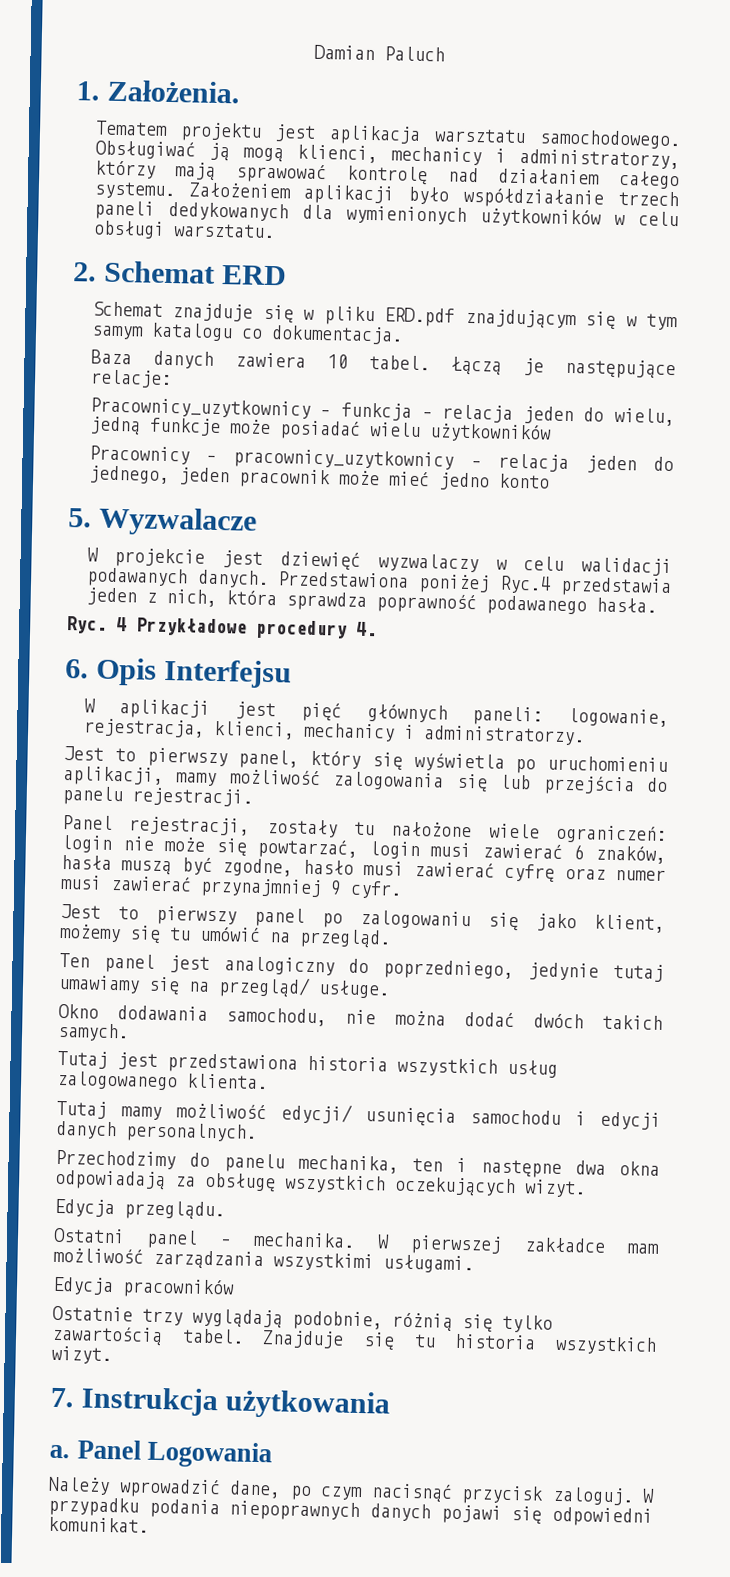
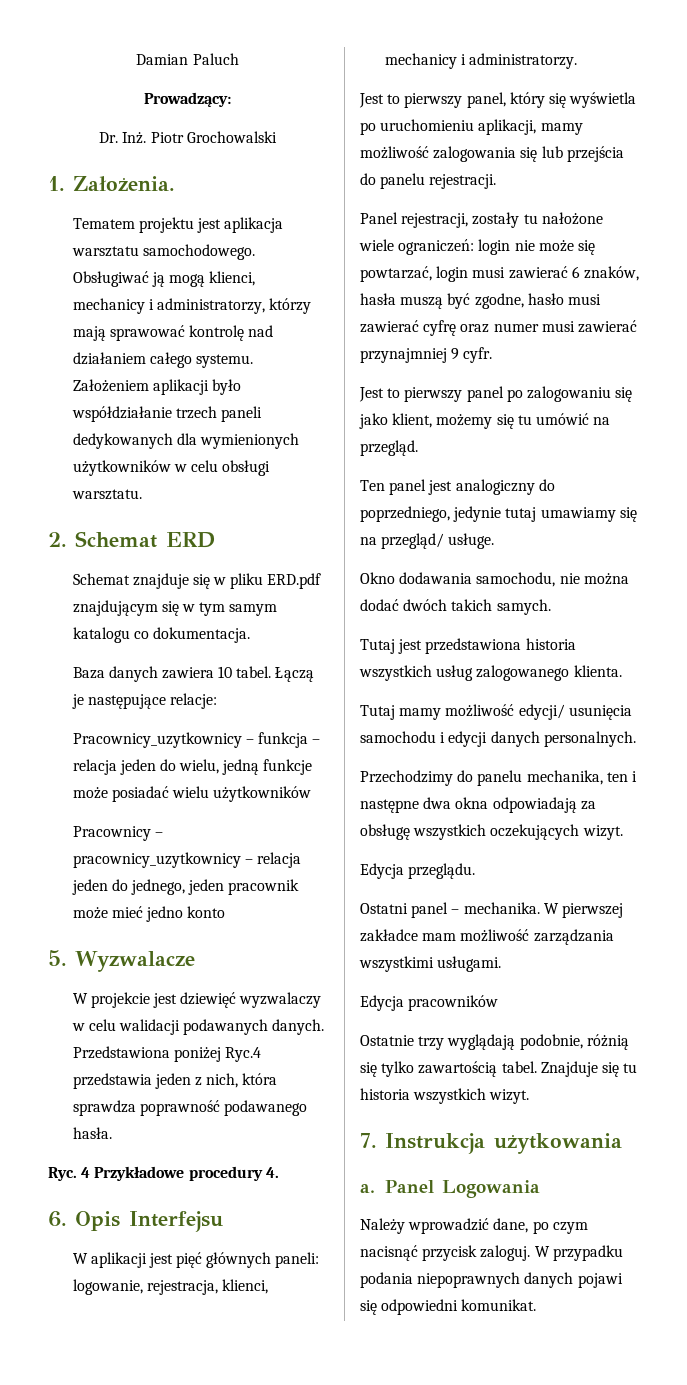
(445, 54) none -> [144,92,231,107] [99,131,277,144] // Prowadzący: // Dr. Inż. Piotr Grochowalski

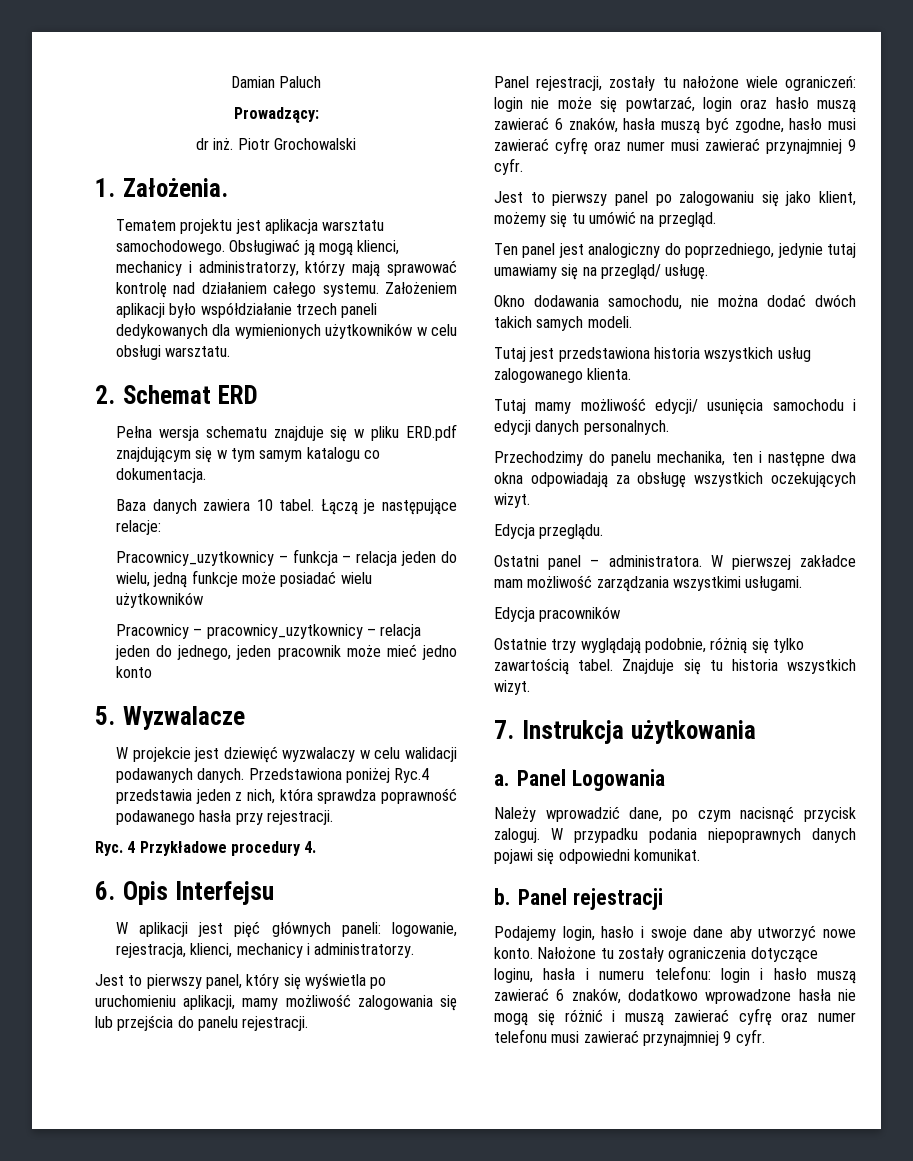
[99,132,147,144] Dr. Inż. -> [196,138,234,150] dr inż.
[72,573,130,585] Schemat -> [115,426,267,441] Pełna wersja schematu
[72,1127,112,1139] hasła. -> [199,810,333,825] hasła przy rejestracji.
[472,267,506,278] musi -> [740,97,856,113] oraz hasło muszą
[448,533,495,549] usługe. -> [665,264,709,280] usługę.
[496,599,551,615] samych. -> [536,316,632,331] samych modeli.
[463,902,540,914] mechanika. -> [608,555,702,567] administratora.
(537, 1305) none -> [494,888,663,910] [494,925,856,941] [494,947,818,963] [494,966,856,984] [494,988,856,1004] [494,1008,856,1026] [494,1029,765,1046] // b. Panel rejestracji // Podajemy login, hasło i swoje dane aby utworzyć nowe konto. Nałożone tu zostały ograniczenia dotyczące loginu, hasła i numeru telefonu: login i hasło muszą zawierać 6 znaków, dodatkowo wprowadzone hasła nie mogą się różnić i muszą zawierać cyfrę oraz numer telefonu musi zawierać przynajmniej 9 cyfr.

